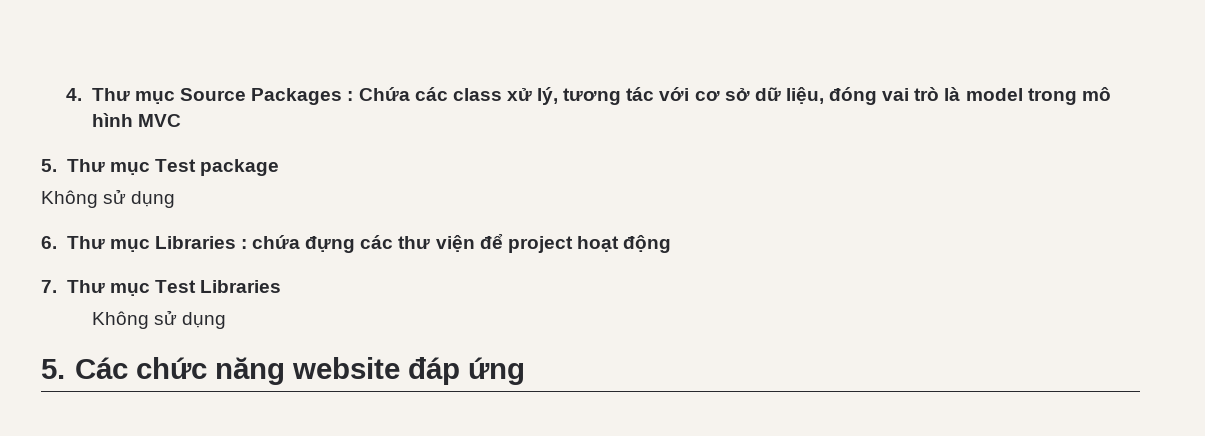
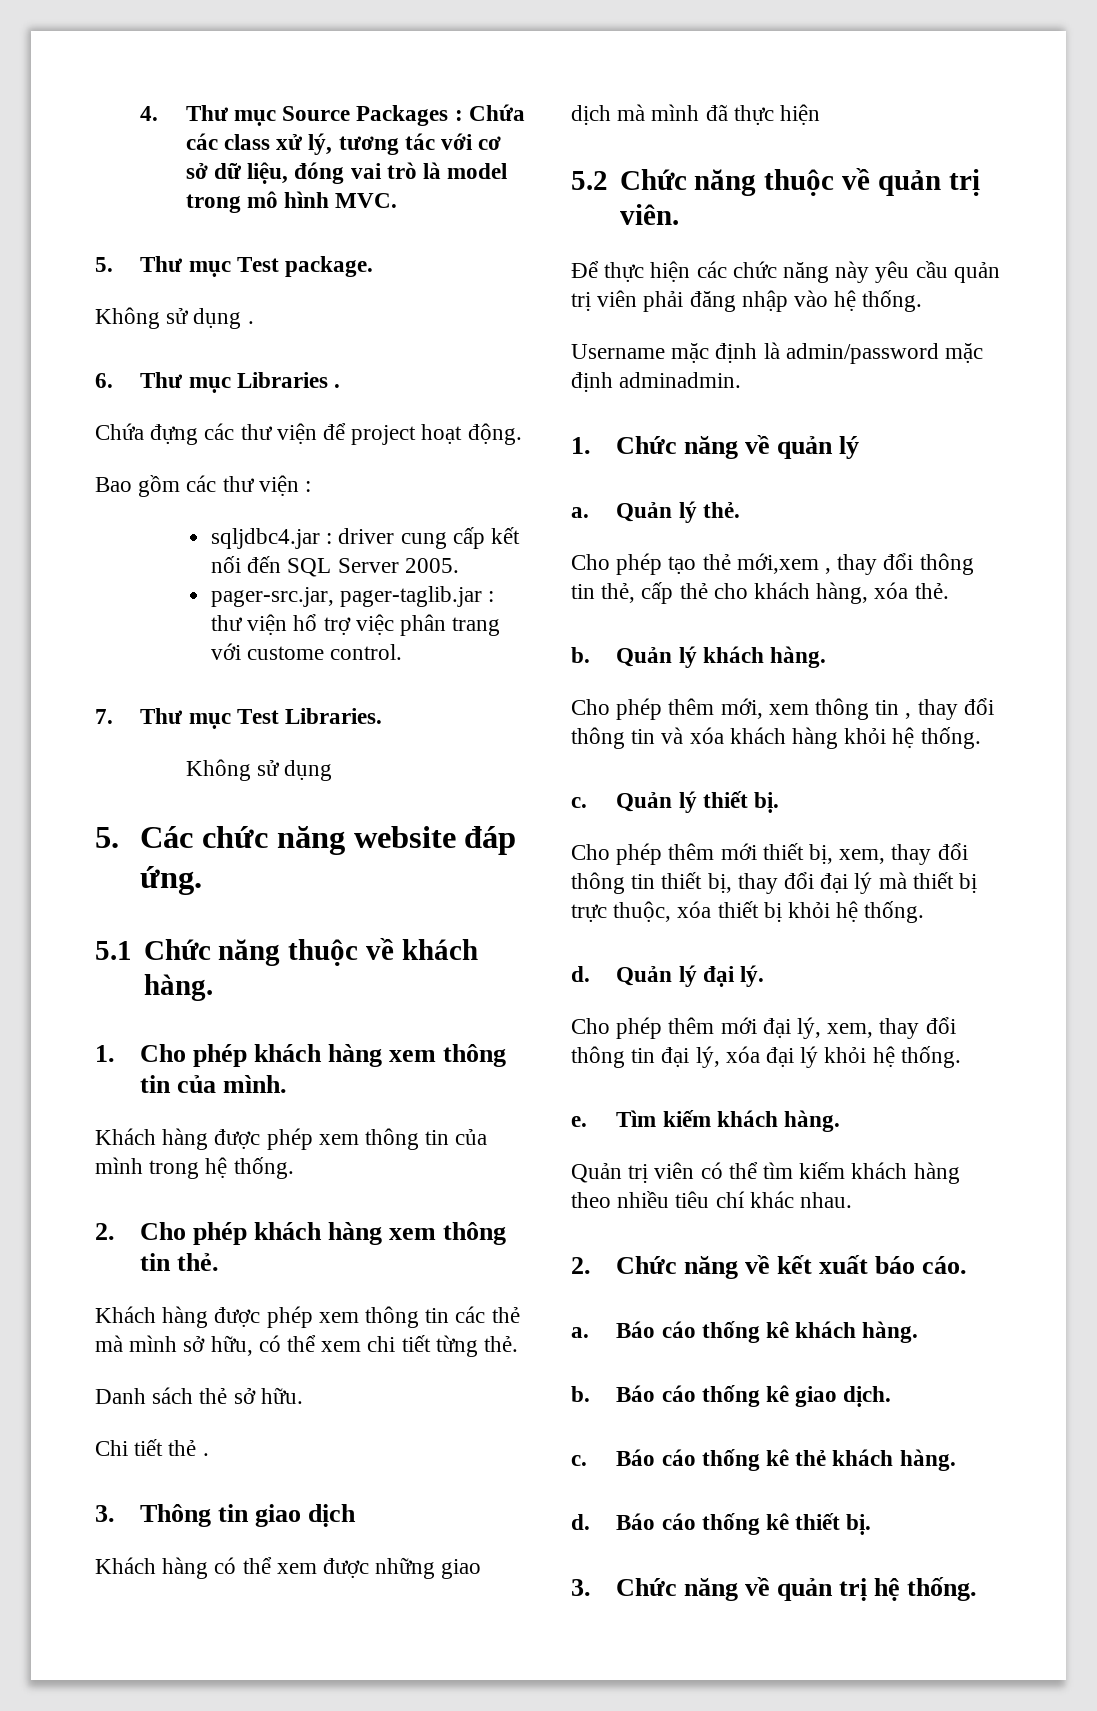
[138,114,182,127] MVC -> [335,193,398,208] MVC.
[199,159,279,176] [41,189,176,208] package // Không sử dụng -> [284,256,373,277] [95,307,254,329] package. // Không sử dụng .
[240,235,301,249] : chứa -> [333,384,340,388] [95,423,144,440] . // Chứa
[623,235,672,253] động -> [467,423,522,445] [95,475,312,497] [210,527,521,549] [210,556,459,577] [210,586,495,607] [210,614,501,636] [210,643,403,660] động. // Bao gồm các thư viện : // sqljdbc4.jar : driver cung cấp kết nối đến SQL Server 2005. // pager-src.jar, pager-taglib.jar : thư viện hổ trợ việc phân trang với custome control.
[199,280,281,293] Libraries -> [284,708,382,724] Libraries.
[467,357,525,385] ứng -> [140,866,203,895] [95,938,478,966] [143,974,213,1001] [95,1044,507,1067] [140,1075,288,1093] [95,1128,488,1150] [95,1157,294,1179] [95,1222,507,1245] [140,1253,220,1271] [95,1306,520,1328] [95,1335,519,1357] [95,1387,303,1404] [95,1439,209,1456] [95,1504,357,1527] [95,1557,482,1579] [571,104,821,125] [571,168,980,196] [619,204,679,225] [571,261,1000,283] [571,290,923,312] [571,342,984,364] [571,372,742,392] [571,435,860,459] [571,501,740,523] [571,553,974,575] [571,582,949,604] [571,646,826,668] [571,698,994,720] [571,727,981,749] [571,791,779,813] [571,843,968,865] [571,872,978,894] [571,901,925,923] [571,965,764,987] [571,1017,956,1039] [571,1046,961,1068] [571,1110,840,1132] [571,1162,960,1184] [571,1191,853,1208] [571,1255,968,1279] [571,1321,919,1343] [571,1385,892,1407] [571,1449,956,1471] [571,1513,872,1535] [571,1577,978,1601] ứng. // 5.1 Chức năng thuộc về khách hàng. // 1. Cho phép khách hàng xem thông tin của mình. // Khách hàng được phép xem thông tin của mình trong hệ thống. // 2. Cho phép khách hàng xem thông tin thẻ. // Khách hàng được phép xem thông tin các thẻ mà mình sở hữu, có thể xem chi tiết từng thẻ. // Danh sách thẻ sở hữu. // Chi tiết thẻ . // 3. Thông tin giao dịch // Khách hàng có thể xem được những giao dịch mà mình đã thực hiện // 5.2 Chức năng thuộc về quản trị viên. // Để thực hiện các chức năng này yêu cầu quản trị viên phải đăng nhập vào hệ thống. // Username mặc định là admin/password mặc định adminadmin. // 1. Chức năng về quản lý // a. Quản lý thẻ. // Cho phép tạo thẻ mới,xem , thay đổi thông tin thẻ, cấp thẻ cho khách hàng, xóa thẻ. // b. Quản lý khách hàng. // Cho phép thêm mới, xem thông tin , thay đổi thông tin và xóa khách hàng khỏi hệ thống. // c. Quản lý thiết bị. // Cho phép thêm mới thiết bị, xem, thay đổi thông tin thiết bị, thay đổi đại lý mà thiết bị trực thuộc, xóa thiết bị khỏi hệ thống. // d. Quản lý đại lý. // Cho phép thêm mới đại lý, xem, thay đổi thông tin đại lý, xóa đại lý khỏi hệ thống. // e. Tìm kiếm khách hàng. // Quản trị viên có thể tìm kiếm khách hàng theo nhiều tiêu chí khác nhau. // 2. Chức năng về kết xuất báo cáo. // a. Báo cáo thống kê khách hàng. // b. Báo cáo thống kê giao dịch. // c. Báo cáo thống kê thẻ khách hàng. // d. Báo cáo thống kê thiết bị. // 3. Chức năng về quản trị hệ thống.

